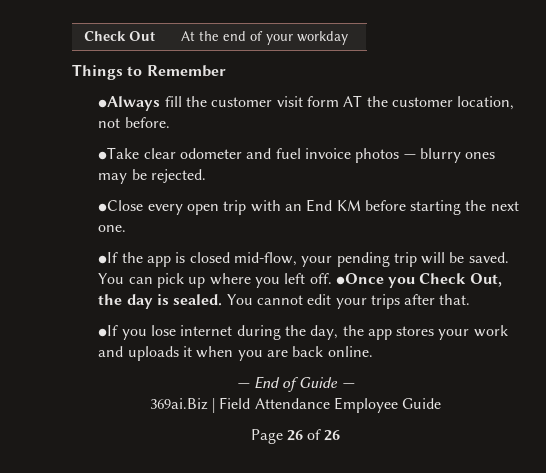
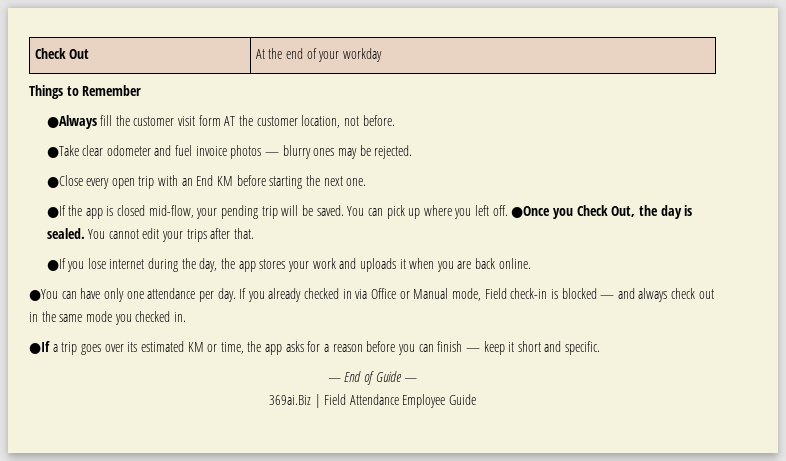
(373, 351) none -> [29,288,714,302] [29,311,186,325] [29,341,601,355] // ●You can have only one attendance per day. If you already checked in via Office or Manual mode, Field check-in is blocked — and always check out in the same mode you checked in. // ●If a trip goes over its estimated KM or time, the app asks for a reason before you can finish — keep it short and specific.
[250,429,341,444] // Page 26 of 26 -> (477, 399) none

